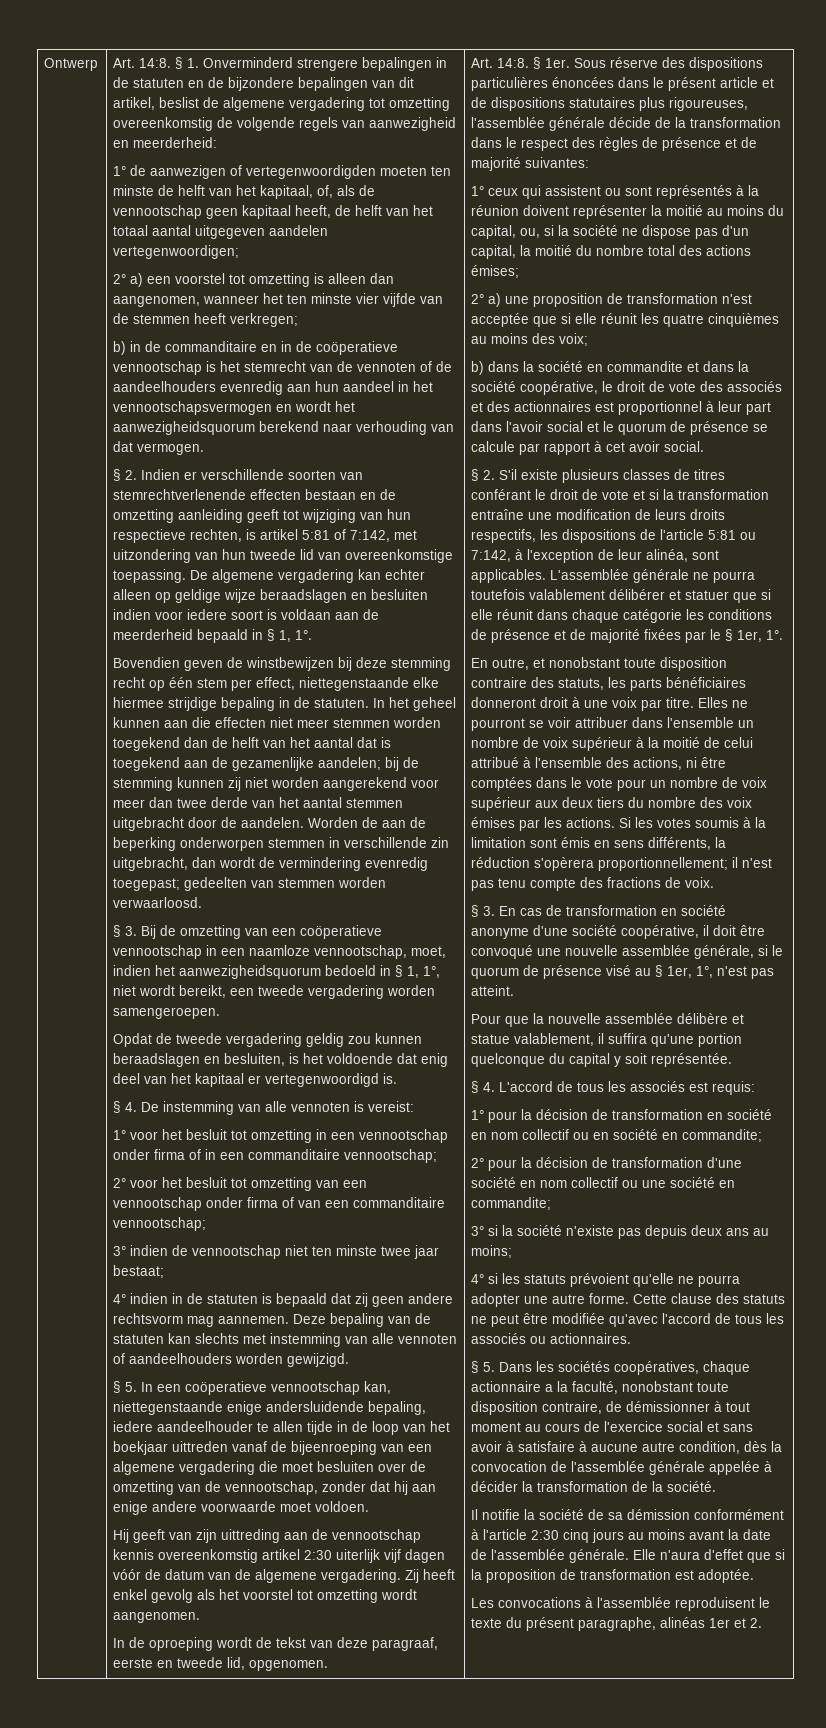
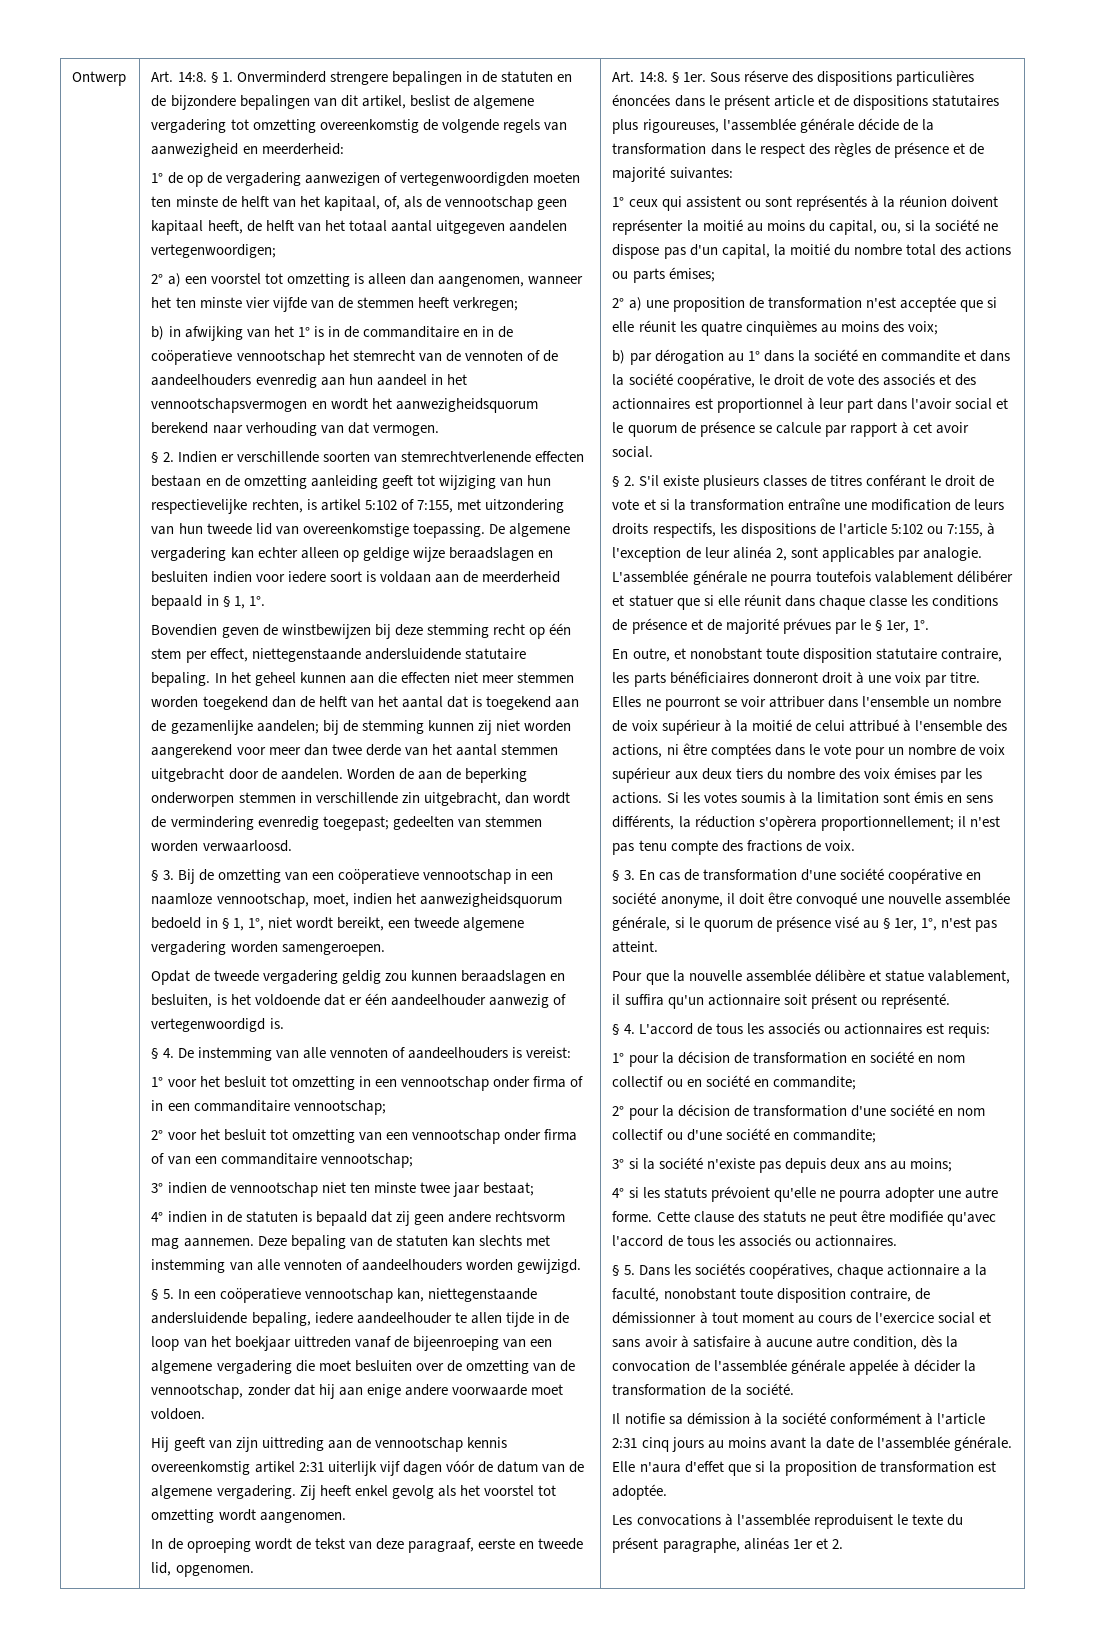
(147, 170) none -> [186,172,301,187] op de vergadering
(142, 346) none -> [184,326,340,341] afwijking van het 1° is in
[206,361,217,372] is -> (325, 357) none
[113,529,187,543] respectieve -> [151,499,248,514] respectievelijke
[302,529,391,542] 5:81 of 7:142, -> [364,499,453,513] 5:102 of 7:155,
[413,677,440,688] [113,697,370,711] elke hiermee strijdige bepaling in de statuten. -> [364,648,526,660] [151,672,211,687] andersluidende statutaire bepaling.
(305, 990) none -> [462,917,524,931] algemene
[421,1053,449,1067] [113,1073,262,1087] enig deel van het kapitaal er -> [348,993,566,1008] er één aandeelhouder aanwezig of
(351, 1107) none -> [391,1047,508,1059] of aandeelhouders
[227,1401,263,1415] enige -> (537, 1295) none
[304,1550,333,1560] 2:30 -> [298,1462,324,1472] 2:31
(752, 250) none -> [612,268,665,283] ou parts
(485, 368) none -> [629,349,760,365] par dérogation au 1°
[708,530,757,540] [471,550,512,562] 5:81 ou 7:142, -> [890,524,983,537] 5:102 ou 7:155,
[646,549,720,562] [471,569,547,583] alinéa, sont applicables. -> [732,546,982,562] alinéa 2, sont applicables par analogie.
[623,609,683,623] catégorie -> [868,595,907,607] classe
[644,629,682,640] fixées -> [782,618,831,634] prévues
[471,677,605,690] contraire des statuts, -> [875,648,1002,662] statutaire contraire,
[661,905,727,916] [471,925,700,939] en société anonyme d'une société coopérative, -> [800,868,981,884] [612,892,723,908] d'une société coopérative en société anonyme,
[651,1033,743,1047] [471,1053,733,1067] qu'une portion quelconque du capital y soit représentée. -> [667,993,950,1009] qu'un actionnaire soit présent ou représenté.
(686, 1086) none -> [823,1023,922,1035] ou actionnaires
[642,1180,667,1188] une -> [686,1129,722,1141] d'une
[524,1509,691,1520] la société de sa démission -> [668,1412,826,1425] sa démission à la société
[531,1530,560,1540] 2:30 -> [612,1438,638,1448] 2:31

